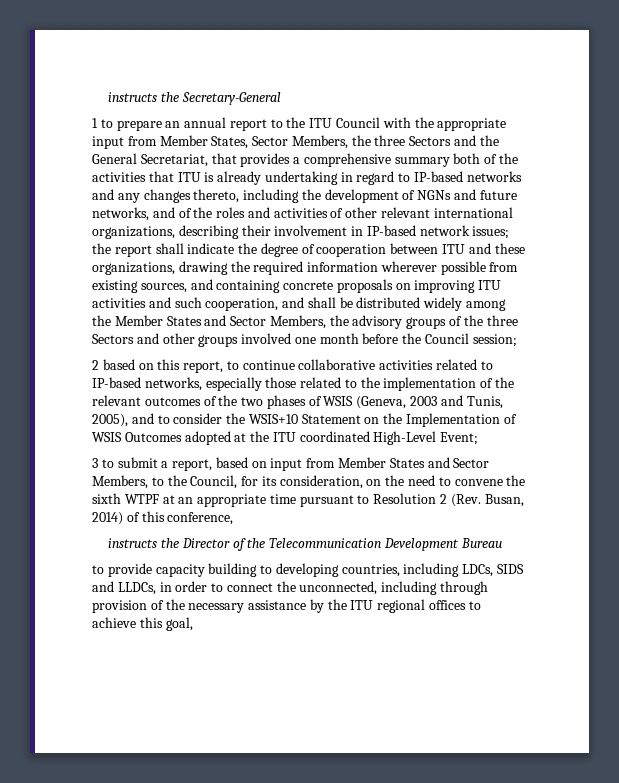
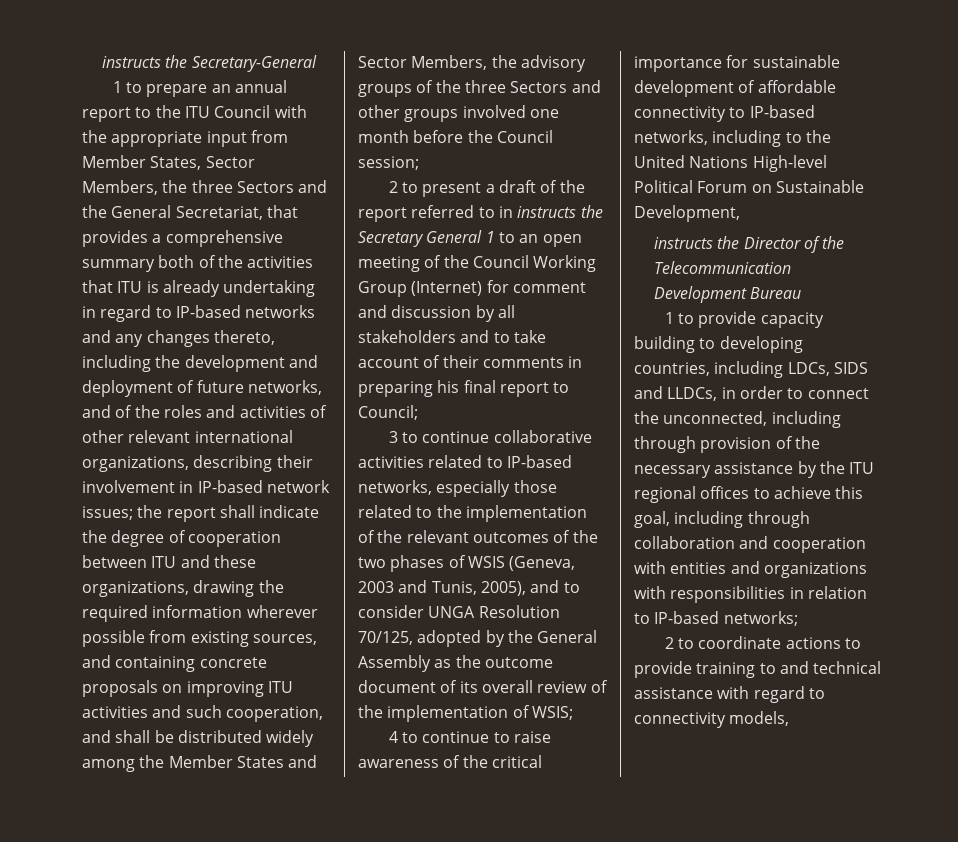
[402,189,477,200] of NGNs and -> [288,355,318,368] [82,380,195,397] and deployment of
[102,359,224,373] based on this report, -> [402,180,585,197] [358,205,603,222] [358,230,582,247] [358,255,597,272] [358,280,586,297] [358,305,515,322] [358,330,546,343] [358,355,583,368] [358,380,570,397] [358,405,418,420] [388,431,398,443] to present a draft of the report referred to in instructs the Secretary General 1 to an open meeting of the Council Working Group (Internet) for comment and discussion by all stakeholders and to take account of their comments in preparing his final report to Council; // 3
[226,413,517,427] [92,431,479,445] [92,457,490,471] [92,475,526,489] [92,493,524,507] [92,511,234,525] the WSIS+10 Statement on the Implementation of WSIS Outcomes adopted at the ITU coordinated High-Level Event; // 3 to submit a report, based on input from Member States and Sector Members, to the Council, for its consideration, on the need to convene the sixth WTPF at an appropriate time pursuant to Resolution 2 (Rev. Busan, 2014) of this conference, -> [428,605,560,618] [358,630,598,647] [358,655,553,672] [358,680,608,693] [358,705,573,722] [388,731,552,743] [358,755,542,768] [634,55,840,72] [634,80,836,97] [634,105,815,122] [634,130,831,147] [634,155,827,172] [634,180,864,193] [634,205,740,222] UNGA Resolution 70/125, adopted by the General Assembly as the outcome document of its overall review of the implementation of WSIS; // 4 to continue to raise awareness of the critical importance for sustainable development of affordable connectivity to IP-based networks, including to the United Nations High-level Political Forum on Sustainable Development,
(502, 543) none -> [664,312,674,324] 1
(193, 624) none -> [674,511,810,528] [634,536,866,553] [634,561,867,578] [634,586,867,603] [634,611,798,626] [664,636,862,649] [634,661,882,678] [634,686,825,703] [634,711,790,728] including through collaboration and cooperation with entities and organizations with responsibilities in relation to IP-based networks; // 2 to coordinate actions to provide training to and technical assistance with regard to connectivity models,

